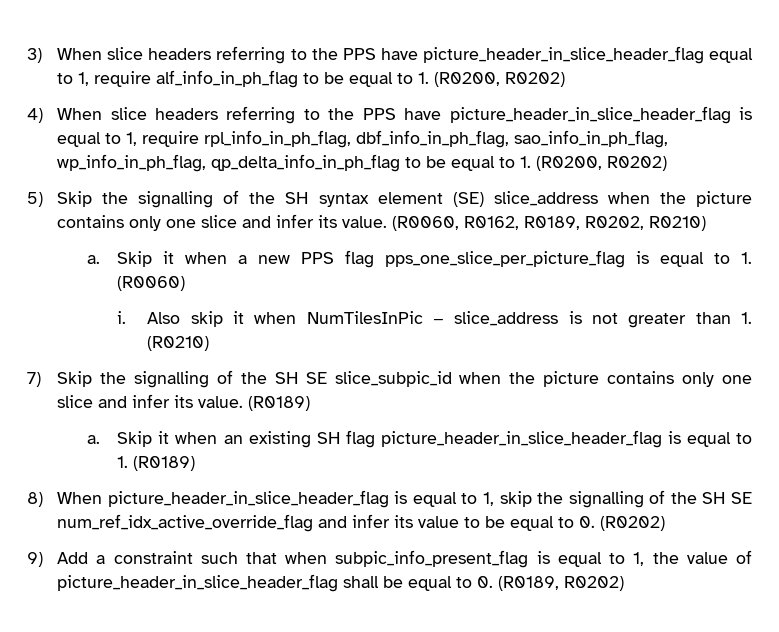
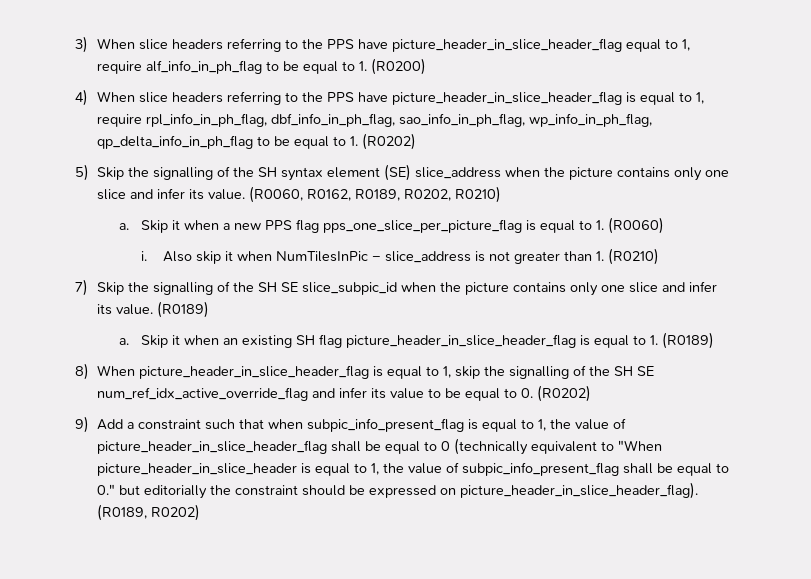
[434,72,566,87] (R0200, R0202) -> [371,58,427,75] (R0200)
[536,156,668,171] (R0200, R0202) -> [362,133,417,150] (R0202)
[477,576,494,588] 0. -> [441,438,663,455] [97,462,730,476] [97,482,699,499] 0 (technically equivalent to "When picture_header_in_slice_header is equal to 1, the value of subpic_info_present_flag shall be equal to 0." but editorially the constraint should be expressed on picture_header_in_slice_header_flag).

